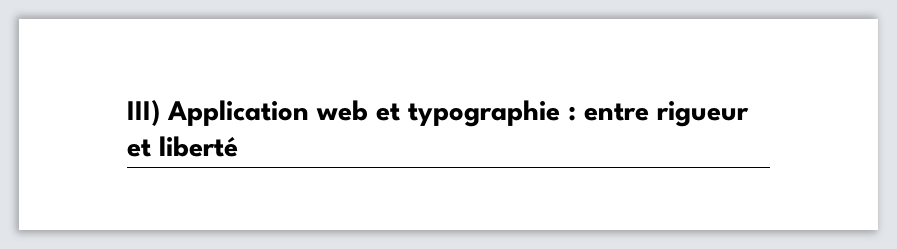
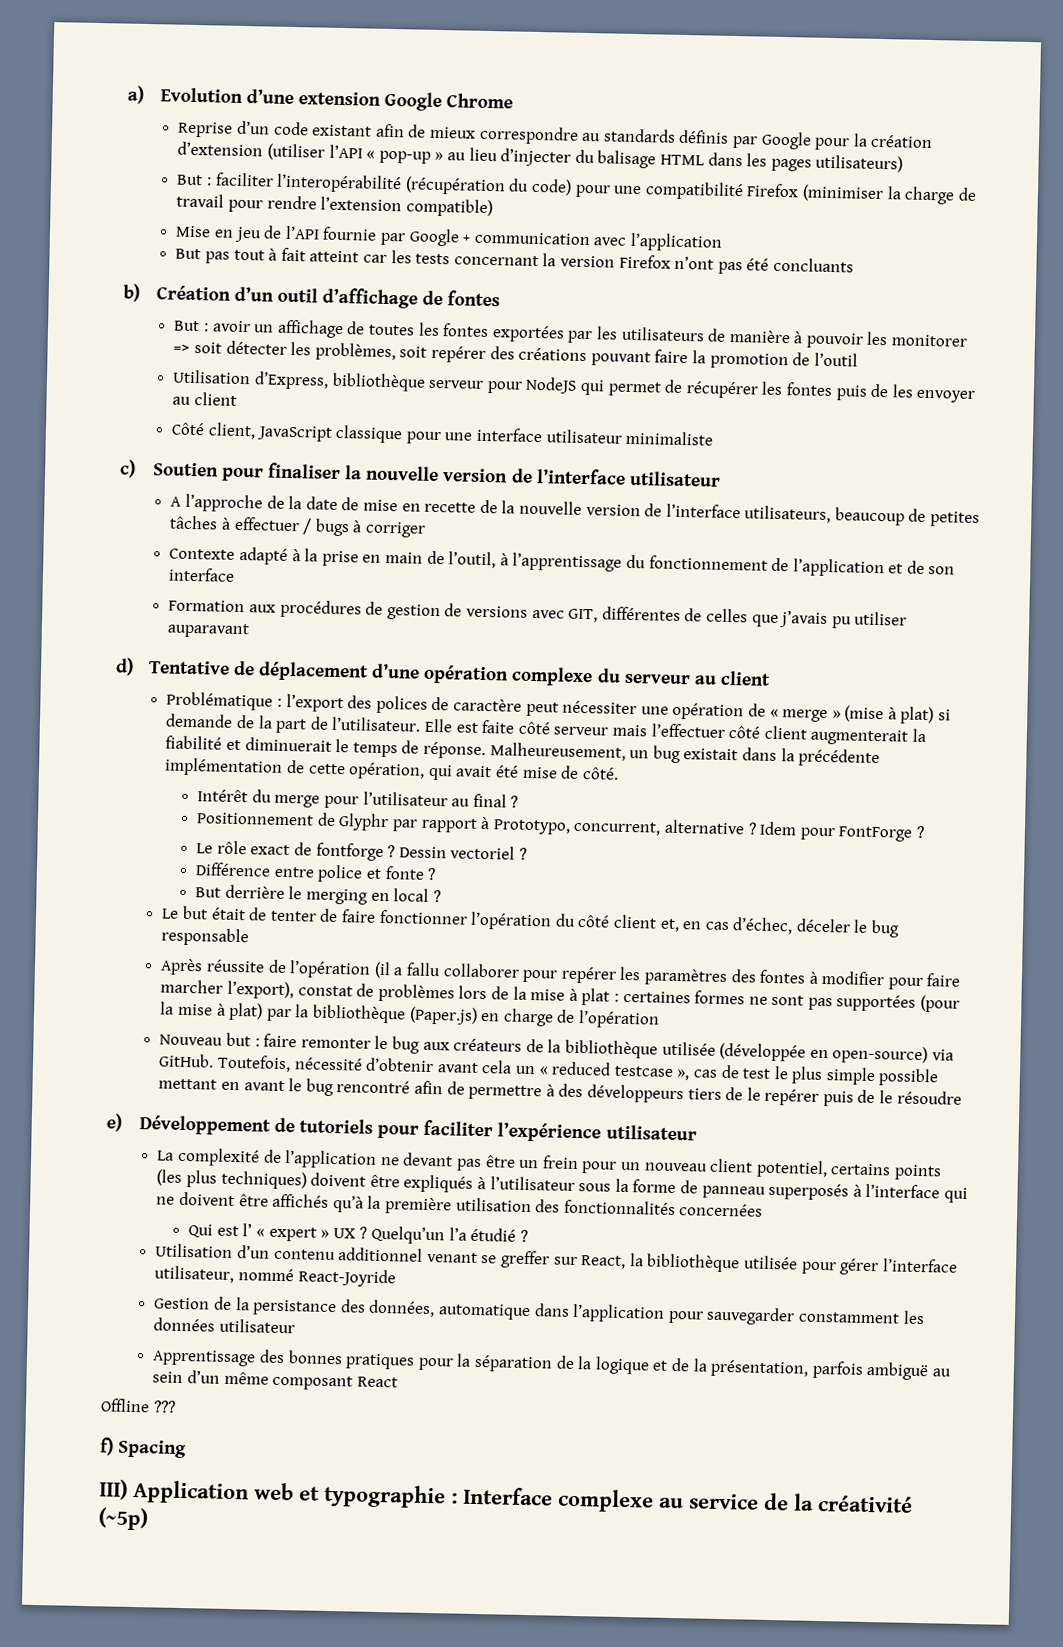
(127, 113) none -> [127,85,514,112] [177,120,934,151] [177,141,904,173] [176,172,977,205] [176,193,493,218] [175,225,723,252] [175,247,854,275] [123,283,501,309] [173,319,969,349] [173,340,858,370] [172,369,976,403] [172,392,238,406] [171,422,715,446] [119,459,721,487] [170,493,981,528] [169,515,426,538] [169,546,956,578] [168,567,236,582] [168,599,908,629] [167,622,251,639] [115,657,771,687] [166,691,952,725] [165,713,927,746] [165,735,881,768] [164,757,619,781] [197,789,519,809] [196,812,925,842] [196,840,527,861] [195,862,437,883] [195,884,441,905] [161,905,901,938] [161,927,250,947] [160,958,962,991] [160,979,961,1013] [160,1001,660,1029] [159,1032,954,1065] [158,1053,940,1087] [158,1078,962,1107] [106,1113,697,1143] [157,1147,942,1181] [156,1169,968,1203] [156,1191,764,1217] [188,1223,528,1245] [155,1243,958,1276] [154,1265,396,1288] [154,1296,925,1326] [153,1317,296,1334] [152,1349,951,1381] [152,1370,398,1391] [100,1398,176,1413] [100,1437,188,1459] a) Evolution d’une extension Google Chrome // Reprise d’un code existant afin de mieux correspondre au standards définis par Google pour la création d’extension (utiliser l’API « pop-up » au lieu d’injecter du balisage HTML dans les pages utilisateurs) // But : faciliter l’interopérabilité (récupération du code) pour une compatibilité Firefox (minimiser la charge de travail pour rendre l’extension compatible) // Mise en jeu de l’API fournie par Google + communication avec l’application // But pas tout à fait atteint car les tests concernant la version Firefox n’ont pas été concluants // b) Création d’un outil d’affichage de fontes // But : avoir un affichage de toutes les fontes exportées par les utilisateurs de manière à pouvoir les monitorer => soit détecter les problèmes, soit repérer des créations pouvant faire la promotion de l’outil // Utilisation d’Express, bibliothèque serveur pour NodeJS qui permet de récupérer les fontes puis de les envoyer au client // Côté client, JavaScript classique pour une interface utilisateur minimaliste // c) Soutien pour finaliser la nouvelle version de l’interface utilisateur // A l’approche de la date de mise en recette de la nouvelle version de l’interface utilisateurs, beaucoup de petites tâches à effectuer / bugs à corriger // Contexte adapté à la prise en main de l’outil, à l’apprentissage du fonctionnement de l’application et de son interface // Formation aux procédures de gestion de versions avec GIT, différentes de celles que j’avais pu utiliser auparavant // d) Tentative de déplacement d’une opération complexe du serveur au client // Problématique : l’export des polices de caractère peut nécessiter une opération de « merge » (mise à plat) si demande de la part de l’utilisateur. Elle est faite côté serveur mais l’effectuer côté client augmenterait la fiabilité et diminuerait le temps de réponse. Malheureusement, un bug existait dans la précédente implémentation de cette opération, qui avait été mise de côté. // Intérêt du merge pour l’utilisateur au final ? // Positionnement de Glyphr par rapport à Prototypo, concurrent, alternative ? Idem pour FontForge ? // Le rôle exact de fontforge ? Dessin vectoriel ? // Différence entre police et fonte ? // But derrière le merging en local ? // Le but était de tenter de faire fonctionner l’opération du côté client et, en cas d’échec, déceler le bug responsable // Après réussite de l’opération (il a fallu collaborer pour repérer les paramètres des fontes à modifier pour faire marcher l’export), constat de problèmes lors de la mise à plat : certaines formes ne sont pas supportées (pour la mise à plat) par la bibliothèque (Paper.js) en charge de l’opération // Nouveau but : faire remonter le bug aux créateurs de la bibliothèque utilisée (développée en open-source) via GitHub. Toutefois, nécessité d’obtenir avant cela un « reduced testcase », cas de test le plus simple possible mettant en avant le bug rencontré afin de permettre à des développeurs tiers de le repérer puis de le résoudre // e) Développement de tutoriels pour faciliter l’expérience utilisateur // La complexité de l’application ne devant pas être un frein pour un nouveau client potentiel, certains points (les plus techniques) doivent être expliqués à l’utilisateur sous la forme de panneau superposés à l’interface qui ne doivent être affichés qu’à la première utilisation des fonctionnalités concernées // Qui est l’ « expert » UX ? Quelqu’un l’a étudié ? // Utilisation d’un contenu additionnel venant se greffer sur React, la bibliothèque utilisée pour gérer l’interface utilisateur, nommé React-Joyride // Gestion de la persistance des données, automatique dans l’application pour sauvegarder constamment les données utilisateur // Apprentissage des bonnes pratiques pour la séparation de la logique et de la présentation, parfois ambiguë au sein d’un même composant React // Offline ??? // f) Spacing //
[584,101,749,127] [127,136,238,157] entre rigueur et liberté -> [463,1486,913,1513] [98,1507,148,1531] Interface complexe au service de la créativité (~5p)

